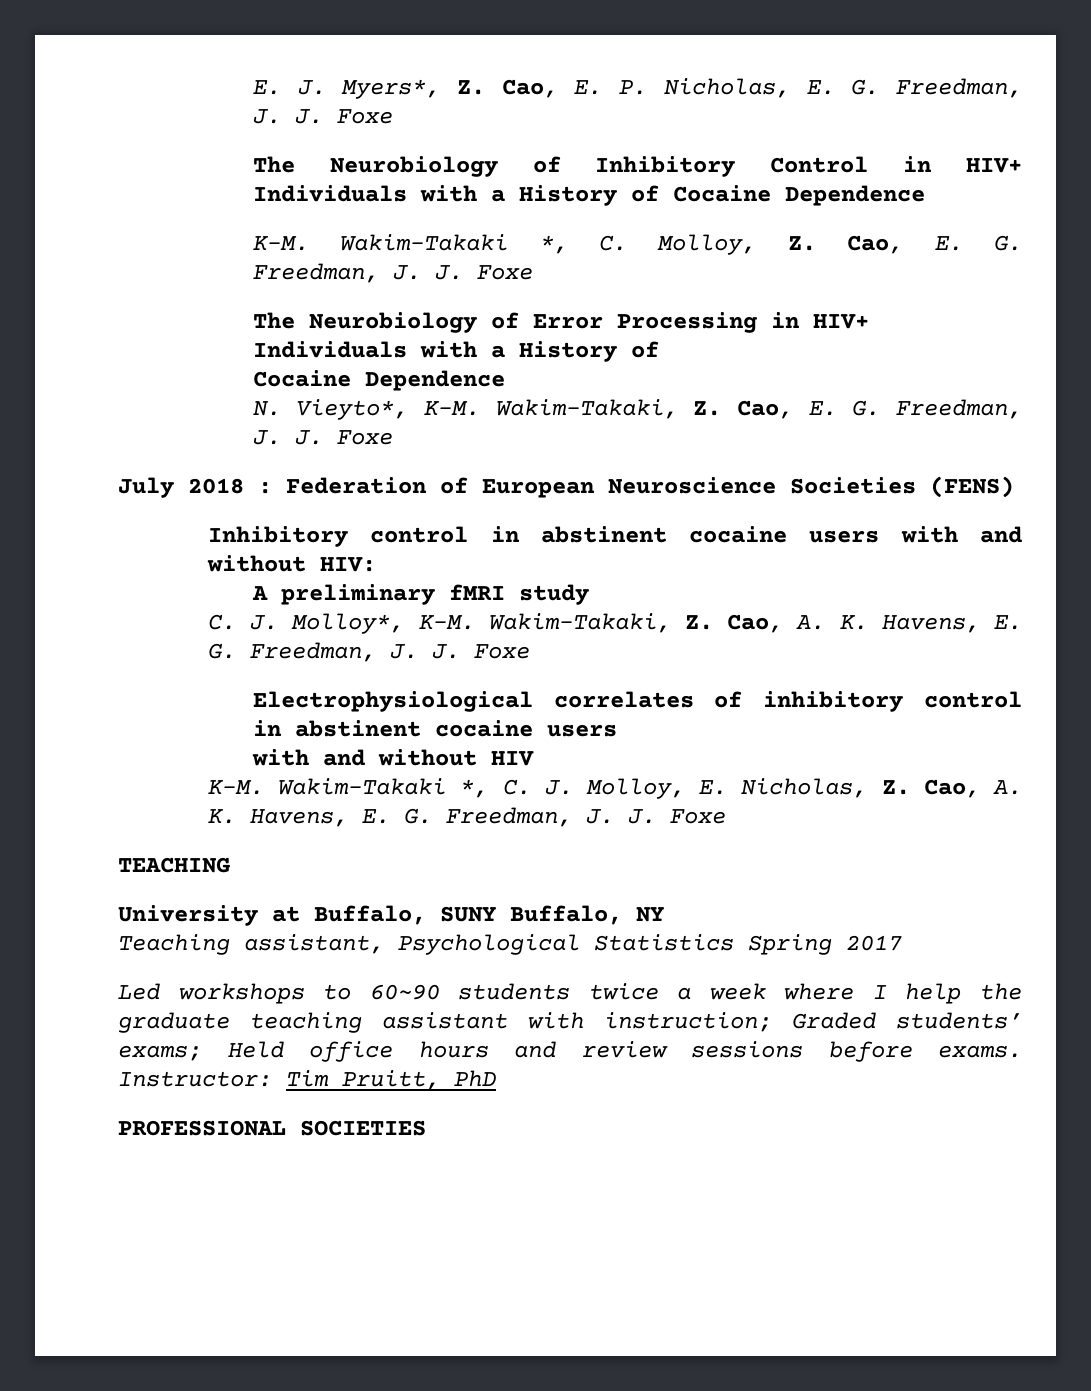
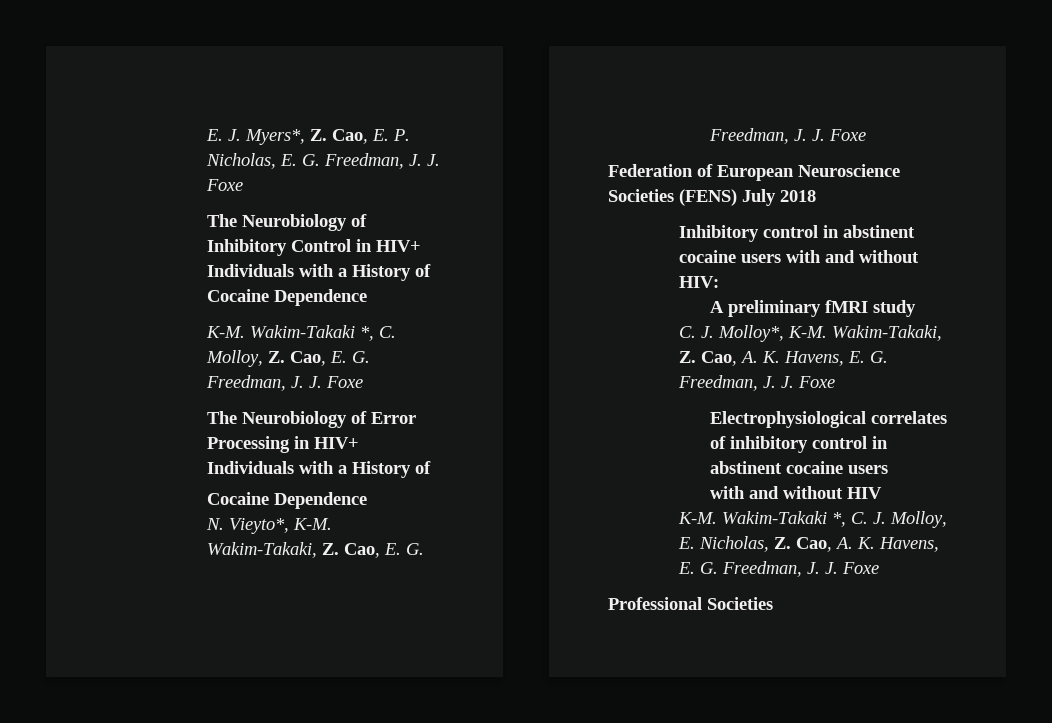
[118,477,272,498] July 2018 : -> (866, 135) none
(1014, 487) none -> [742,189,816,206] July 2018
[118,857,230,873] [118,905,664,926] [118,934,902,955] [118,983,1022,1004] [118,1012,1022,1033] [118,1041,1022,1062] [118,1070,496,1090] [118,1120,426,1136] TEACHING // University at Buffalo, SUNY Buffalo, NY // Teaching assistant, Psychological Statistics Spring 2017 // Led workshops to 60~90 students twice a week where I help the graduate teaching assistant with instruction; Graded students’ exams; Held office hours and review sessions before exams. Instructor: Tim Pruitt, PhD // PROFESSIONAL SOCIETIES -> [608,597,773,610] Professional Societies

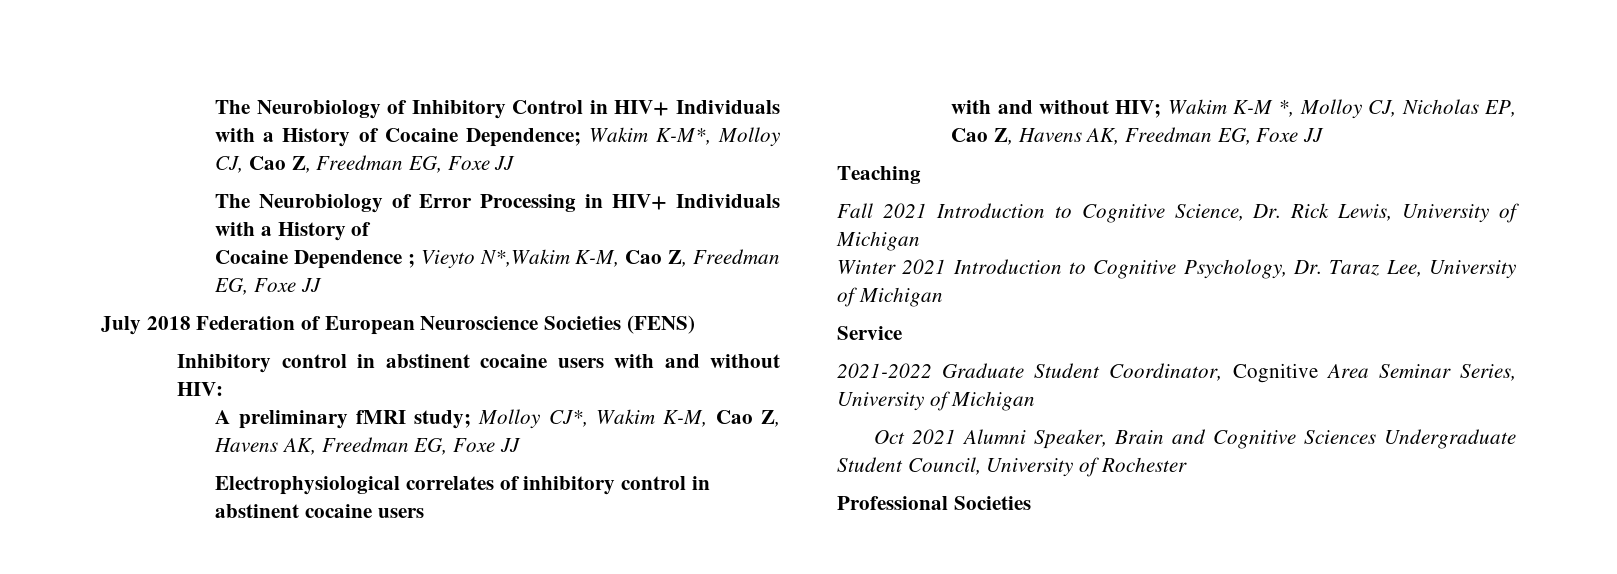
[205,129,410,145] [205,153,440,169] [205,179,243,191] E. J. Myers*, Z. Cao, E. P. Nicholas, E. G. Freedman, J. J. Foxe // -> (215, 107) none
[273,289,367,306] [205,325,396,341] [205,350,370,367] [205,375,363,391] Dependence // K-M. Wakim-Takaki *, C. Molloy, Z. Cao, E. G. Freedman, J. J. Foxe -> [465,127,780,147] [215,155,516,173] Dependence; Wakim K-M*, Molloy CJ, Cao Z, Freedman EG, Foxe JJ
[205,518,332,534] [206,542,424,558] [708,128,866,144] // N. Vieyto*, K-M. Wakim-Takaki, Z. Cao, E. G. Freedman, J. J. Foxe // -> [407,249,780,269] [214,278,322,295] [101,316,191,335] ; Vieyto N*,Wakim K-M, Cao Z, Freedman EG, Foxe JJ // July 2018
[742,189,816,206] July 2018 -> (695, 324) none
[872,300,916,317] [678,325,942,342] [678,351,888,366] [677,375,835,391] study // C. J. Molloy*, K-M. Wakim-Takaki, Z. Cao, A. K. Havens, E. G. Freedman, J. J. Foxe -> [414,409,781,429] [214,437,521,455] study; Molloy CJ*, Wakim K-M, Cao Z, Havens AK, Freedman EG, Foxe JJ
[846,487,882,499] [677,511,947,528] [677,536,939,552] [677,561,879,577] HIV // K-M. Wakim-Takaki *, C. J. Molloy, E. Nicholas, Z. Cao, A. K. Havens, E. G. Freedman, J. J. Foxe -> [1115,99,1517,119] [951,127,1324,145] [837,166,921,184] [837,203,1519,223] [836,231,920,251] [837,259,1516,279] [837,287,943,307] [837,326,902,340] [837,363,1516,383] [837,391,1036,411] [873,429,1516,449] [837,457,1187,477] HIV; Wakim K-M *, Molloy CJ, Nicholas EP, Cao Z, Havens AK, Freedman EG, Foxe JJ // Teaching // Fall 2021 Introduction to Cognitive Science, Dr. Rick Lewis, University of Michigan // Winter 2021 Introduction to Cognitive Psychology, Dr. Taraz Lee, University of Michigan // Service // 2021-2022 Graduate Student Coordinator, Cognitive Area Seminar Series, University of Michigan // Oct 2021 Alumni Speaker, Brain and Cognitive Sciences Undergraduate Student Council, University of Rochester

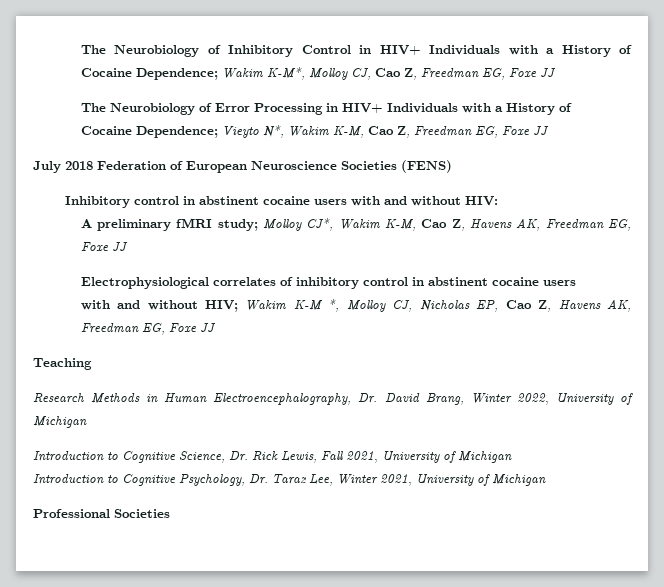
[294,249,570,269] Dependence ; Vieyto N*,Wakim -> [135,125,329,138] Dependence; Vieyto N*, Wakim
[837,203,927,218] Fall 2021 -> [33,393,633,405] [33,416,87,428] Research Methods in Human Electroencephalography, Dr. David Brang, Winter 2022, University of Michigan //
[1402,203,1519,223] [836,231,920,251] [837,259,947,274] University of Michigan // Winter 2021 -> [321,451,512,463] Fall 2021, University of Michigan //
[1429,260,1516,279] [837,287,943,307] [837,326,902,340] [837,363,1516,383] [837,391,1036,411] [873,429,1516,449] [837,457,1187,477] University of Michigan // Service // 2021-2022 Graduate Student Coordinator, Cognitive Area Seminar Series, University of Michigan // Oct 2021 Alumni Speaker, Brain and Cognitive Sciences Undergraduate Student Council, University of Rochester -> [337,474,546,486] Winter 2021, University of Michigan

